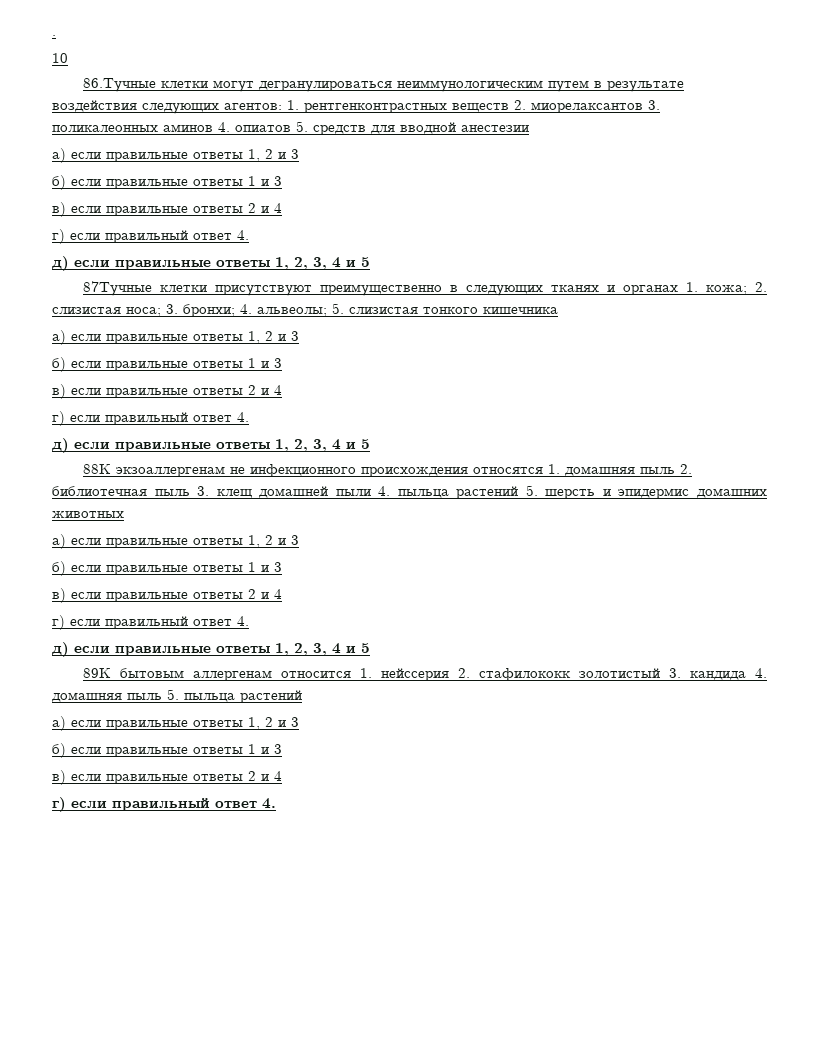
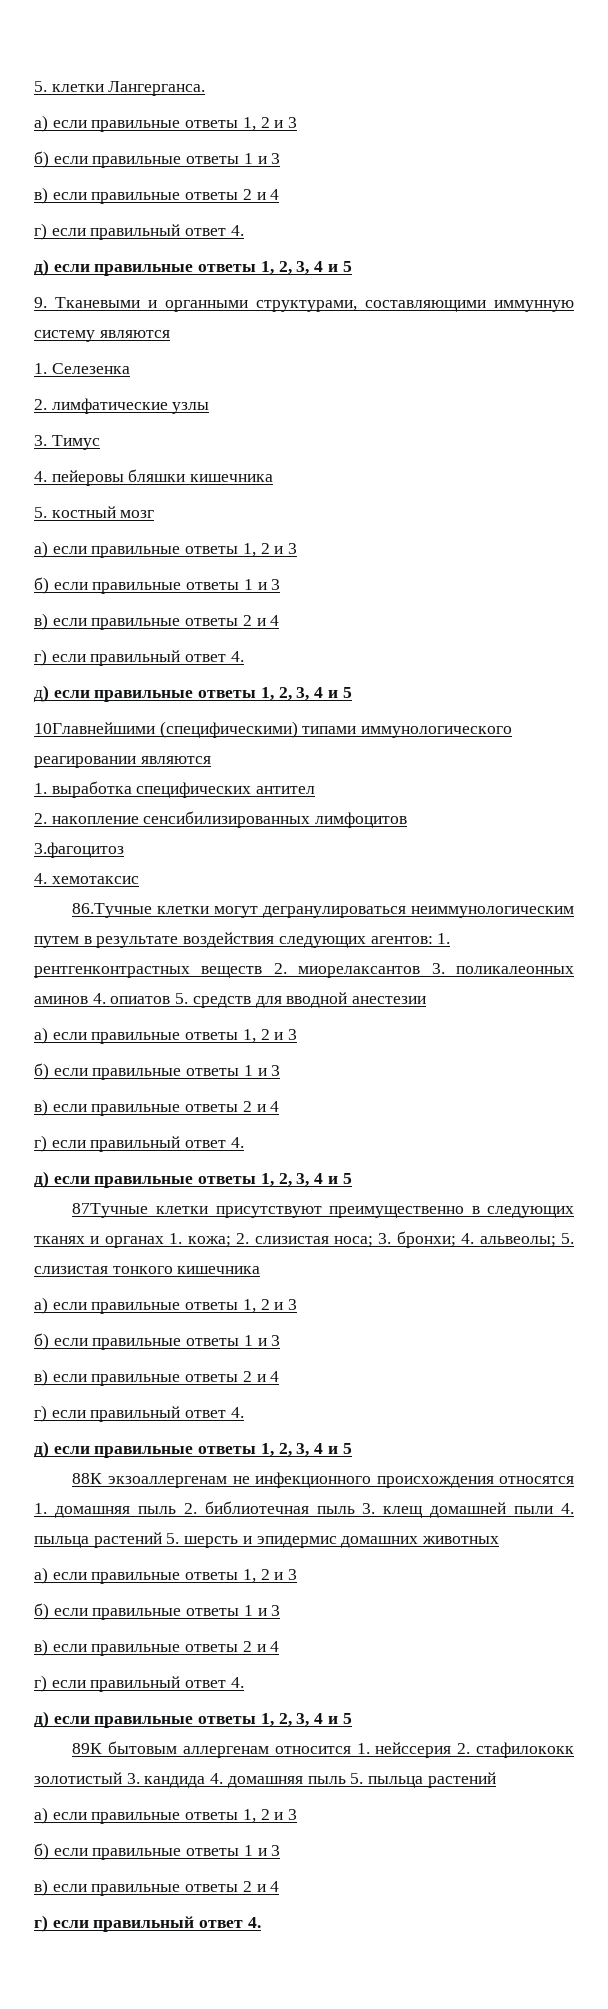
[52,35,56,36] [52,53,68,63] . // 10 -> [34,81,206,96] [34,115,298,132] [34,151,281,168] [34,187,280,204] [34,223,244,240] [34,259,352,276] [34,297,574,312] [34,330,170,342] [34,363,130,374] [34,398,210,414] [34,435,100,450] [34,469,274,486] [34,506,155,518] [34,541,298,558] [34,577,281,594] [34,613,280,630] [34,649,244,666] [34,685,352,702] [34,721,513,738] [34,756,211,768] [34,781,316,798] [34,811,408,828] [34,842,124,858] [34,873,139,884] 5. клетки Лангерганса. // а) если правильные ответы 1, 2 и 3 // б) если правильные ответы 1 и 3 // в) если правильные ответы 2 и 4 // г) если правильный ответ 4. // д) если правильные ответы 1, 2, 3, 4 и 5 // 9. Тканевыми и органными структурами, составляющими иммунную систему являются // 1. Селезенка // 2. лимфатические узлы // 3. Тимус // 4. пейеровы бляшки кишечника // 5. костный мозг // а) если правильные ответы 1, 2 и 3 // б) если правильные ответы 1 и 3 // в) если правильные ответы 2 и 4 // г) если правильный ответ 4. // д) если правильные ответы 1, 2, 3, 4 и 5 // 10Главнейшими (специфическими) типами иммунологического реагировании являются // 1. выработка специфических антител // 2. накопление сенсибилизированных лимфоцитов // 3.фагоцитоз // 4. хемотаксис

